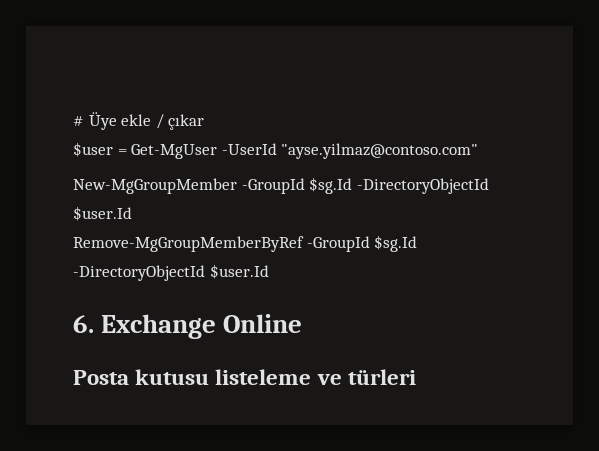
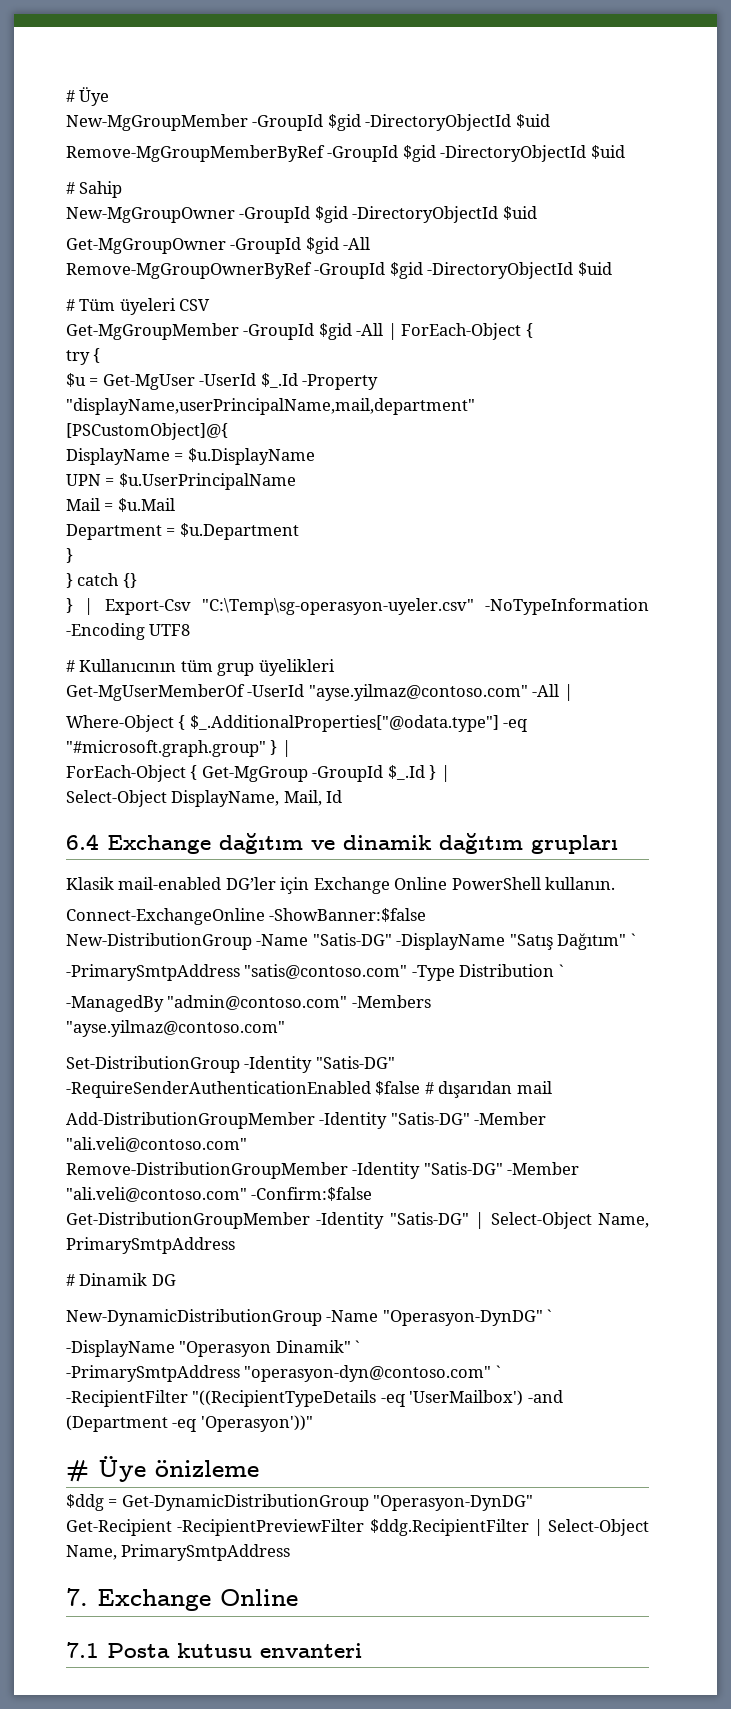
[73,112,205,130] [73,142,479,159] [73,177,489,194] [73,206,132,221] [73,235,418,252] [73,264,269,281] [73,315,94,333] # Üye ekle / çıkar // $user = Get-MgUser -UserId "ayse.yilmaz@contoso.com" // New-MgGroupMember -GroupId $sg.Id -DirectoryObjectId $user.Id // Remove-MgGroupMemberByRef -GroupId $sg.Id -DirectoryObjectId $user.Id // 6. -> [66,87,110,106] [66,114,550,131] [66,145,625,162] [66,181,123,198] [66,206,537,223] [66,237,371,254] [66,262,612,279] [66,298,211,315] [66,323,533,340] [66,348,101,365] [66,373,379,390] [66,398,475,415] [66,423,228,440] [66,448,315,465] [66,473,296,490] [66,498,175,512] [66,523,299,540] [66,548,73,563] [66,573,137,588] [66,598,649,615] [66,623,191,640] [66,659,335,676] [66,684,573,701] [66,715,528,732] [66,740,291,757] [66,765,450,782] [66,790,343,807] [66,833,618,854] [66,877,616,894] [66,908,427,925] [66,933,636,950] [66,964,564,981] [66,995,431,1012] [66,1020,285,1037] [66,1056,395,1073] [66,1081,552,1098] [66,1112,547,1129] [66,1137,247,1152] [66,1162,580,1179] [66,1187,373,1202] [66,1212,649,1229] [66,1237,235,1254] [66,1273,176,1286] [66,1309,553,1326] [66,1340,361,1357] [66,1365,501,1382] [66,1390,563,1407] [66,1415,313,1432] [66,1456,259,1482] [66,1494,534,1511] [66,1519,649,1536] [66,1544,291,1561] [66,1588,88,1606] # Üye // New-MgGroupMember -GroupId $gid -DirectoryObjectId $uid // Remove-MgGroupMemberByRef -GroupId $gid -DirectoryObjectId $uid // # Sahip // New-MgGroupOwner -GroupId $gid -DirectoryObjectId $uid // Get-MgGroupOwner -GroupId $gid -All // Remove-MgGroupOwnerByRef -GroupId $gid -DirectoryObjectId $uid // # Tüm üyeleri CSV // Get-MgGroupMember -GroupId $gid -All | ForEach-Object { // try { // $u = Get-MgUser -UserId $_.Id -Property "displayName,userPrincipalName,mail,department" // [PSCustomObject]@{ // DisplayName = $u.DisplayName // UPN = $u.UserPrincipalName // Mail = $u.Mail // Department = $u.Department // } // } catch {} // } | Export-Csv "C:\Temp\sg-operasyon-uyeler.csv" -NoTypeInformation -Encoding UTF8 // # Kullanıcının tüm grup üyelikleri // Get-MgUserMemberOf -UserId "ayse.yilmaz@contoso.com" -All | // Where-Object { $_.AdditionalProperties["@odata.type"] -eq "#microsoft.graph.group" } | // ForEach-Object { Get-MgGroup -GroupId $_.Id } | // Select-Object DisplayName, Mail, Id // 6.4 Exchange dağıtım ve dinamik dağıtım grupları // Klasik mail-enabled DG’ler için Exchange Online PowerShell kullanın. // Connect-ExchangeOnline -ShowBanner:$false // New-DistributionGroup -Name "Satis-DG" -DisplayName "Satış Dağıtım" ` // -PrimarySmtpAddress "satis@contoso.com" -Type Distribution ` // -ManagedBy "admin@contoso.com" -Members "ayse.yilmaz@contoso.com" // Set-DistributionGroup -Identity "Satis-DG" -RequireSenderAuthenticationEnabled $false # dışarıdan mail // Add-DistributionGroupMember -Identity "Satis-DG" -Member "ali.veli@contoso.com" // Remove-DistributionGroupMember -Identity "Satis-DG" -Member "ali.veli@contoso.com" -Confirm:$false // Get-DistributionGroupMember -Identity "Satis-DG" | Select-Object Name, PrimarySmtpAddress // # Dinamik DG // New-DynamicDistributionGroup -Name "Operasyon-DynDG" ` // -DisplayName "Operasyon Dinamik" ` // -PrimarySmtpAddress "operasyon-dyn@contoso.com" ` // -RecipientFilter "((RecipientTypeDetails -eq 'UserMailbox') -and (Department -eq 'Operasyon'))" // # Üye önizleme // $ddg = Get-DynamicDistributionGroup "Operasyon-DynDG" // Get-Recipient -RecipientPreviewFilter $ddg.RecipientFilter | Select-Object Name, PrimarySmtpAddress // 7.
(303, 323) none -> [66,1642,99,1658] 7.1
[215,369,416,385] listeleme ve türleri -> [260,1643,362,1658] envanteri

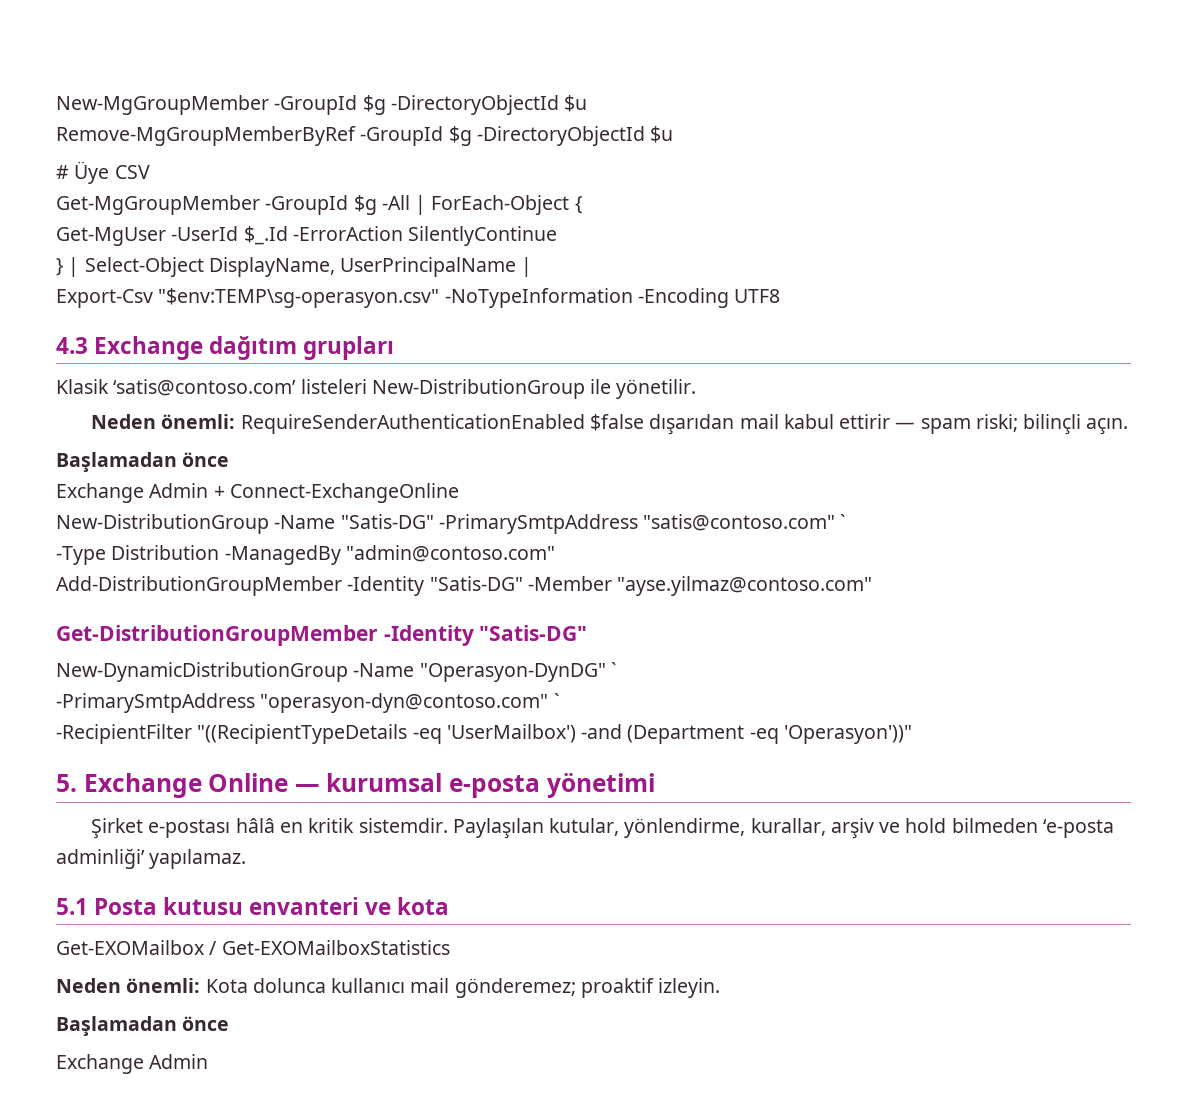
[66,87,110,106] [66,114,550,131] [66,145,625,162] [66,181,123,198] [66,206,537,223] [66,237,371,254] [66,262,612,279] [66,298,176,315] # Üye // New-MgGroupMember -GroupId $gid -DirectoryObjectId $uid // Remove-MgGroupMemberByRef -GroupId $gid -DirectoryObjectId $uid // # Sahip // New-MgGroupOwner -GroupId $gid -DirectoryObjectId $uid // Get-MgGroupOwner -GroupId $gid -All // Remove-MgGroupOwnerByRef -GroupId $gid -DirectoryObjectId $uid // # Tüm üyeleri -> [56,95,588,115] [56,126,674,146] [56,161,110,184] New-MgGroupMember -GroupId $g -DirectoryObjectId $u // Remove-MgGroupMemberByRef -GroupId $g -DirectoryObjectId $u // # Üye
[318,323,352,340] $gid -> [353,195,377,215] $g
[66,348,101,365] [66,373,379,390] [66,398,475,415] [66,423,228,440] [66,448,315,465] [66,473,296,490] [66,498,175,512] [66,523,299,540] [66,548,73,563] [66,573,137,588] [66,598,649,615] [66,623,191,640] [66,659,335,676] [66,684,573,701] [66,715,528,732] [66,740,291,757] [66,765,450,782] [66,790,343,807] [66,833,618,854] [66,877,616,894] try { // $u = Get-MgUser -UserId $_.Id -Property "displayName,userPrincipalName,mail,department" // [PSCustomObject]@{ // DisplayName = $u.DisplayName // UPN = $u.UserPrincipalName // Mail = $u.Mail // Department = $u.Department // } // } catch {} // } | Export-Csv "C:\Temp\sg-operasyon-uyeler.csv" -NoTypeInformation -Encoding UTF8 // # Kullanıcının tüm grup üyelikleri // Get-MgUserMemberOf -UserId "ayse.yilmaz@contoso.com" -All | // Where-Object { $_.AdditionalProperties["@odata.type"] -eq "#microsoft.graph.group" } | // ForEach-Object { Get-MgGroup -GroupId $_.Id } | // Select-Object DisplayName, Mail, Id // 6.4 Exchange dağıtım ve dinamik dağıtım grupları // Klasik mail-enabled DG’ler için Exchange Online PowerShell kullanın. // -> [56,226,558,246] [56,257,533,277] [56,288,781,308] [56,336,395,360] [56,379,697,399] [91,414,1129,435] [56,452,230,472] [56,483,225,503] Get-MgUser -UserId $_.Id -ErrorAction SilentlyContinue // } | Select-Object DisplayName, UserPrincipalName | // Export-Csv "$env:TEMP\sg-operasyon.csv" -NoTypeInformation -Encoding UTF8 // 4.3 Exchange dağıtım grupları // Klasik ‘satis@contoso.com’ listeleri New-DistributionGroup ile yönetilir. // Neden önemli: RequireSenderAuthenticationEnabled $false dışarıdan mail kabul ettirir — spam riski; bilinçli açın. // Başlamadan önce // Exchange Admin +
[269,908,427,922] -ShowBanner:$false -> (459, 493) none
[396,933,636,950] [66,964,408,981] -DisplayName "Satış Dağıtım" ` // -PrimarySmtpAddress "satis@contoso.com" -> [438,514,846,534] -PrimarySmtpAddress "satis@contoso.com" ` //
[558,964,564,977] ` // -> (220, 552) none
[351,995,431,1008] [66,1020,285,1037] [66,1056,395,1073] [66,1081,552,1098] [66,1112,547,1129] [66,1137,247,1152] [66,1162,580,1179] [66,1187,373,1202] [66,1212,649,1229] [66,1237,235,1254] [66,1273,176,1286] -Members "ayse.yilmaz@contoso.com" // Set-DistributionGroup -Identity "Satis-DG" -RequireSenderAuthenticationEnabled $false # dışarıdan mail // Add-DistributionGroupMember -Identity "Satis-DG" -Member "ali.veli@contoso.com" // Remove-DistributionGroupMember -Identity "Satis-DG" -Member "ali.veli@contoso.com" -Confirm:$false // Get-DistributionGroupMember -Identity "Satis-DG" | Select-Object Name, PrimarySmtpAddress // # Dinamik DG -> [56,576,873,596] [56,625,588,646] // Add-DistributionGroupMember -Identity "Satis-DG" -Member "ayse.yilmaz@contoso.com" // Get-DistributionGroupMember -Identity "Satis-DG"
[66,1340,361,1357] // -DisplayName "Operasyon Dinamik" ` -> (616, 669) none
[66,1456,259,1482] [66,1494,534,1511] [66,1519,649,1536] [66,1544,291,1561] [66,1588,298,1611] [66,1642,362,1658] # Üye önizleme // $ddg = Get-DynamicDistributionGroup "Operasyon-DynDG" // Get-Recipient -RecipientPreviewFilter $ddg.RecipientFilter | Select-Object Name, PrimarySmtpAddress // 7. Exchange Online // 7.1 Posta kutusu envanteri -> [56,772,655,798] [91,818,1114,839] [56,848,247,869] [56,897,450,915] [56,940,450,955] [56,978,721,998] [56,1016,230,1036] [56,1054,209,1074] 5. Exchange Online — kurumsal e-posta yönetimi // Şirket e-postası hâlâ en kritik sistemdir. Paylaşılan kutular, yönlendirme, kurallar, arşiv ve hold bilmeden ‘e-posta adminliği’ yapılamaz. // 5.1 Posta kutusu envanteri ve kota // Get-EXOMailbox / Get-EXOMailboxStatistics // Neden önemli: Kota dolunca kullanıcı mail gönderemez; proaktif izleyin. // Başlamadan önce // Exchange Admin

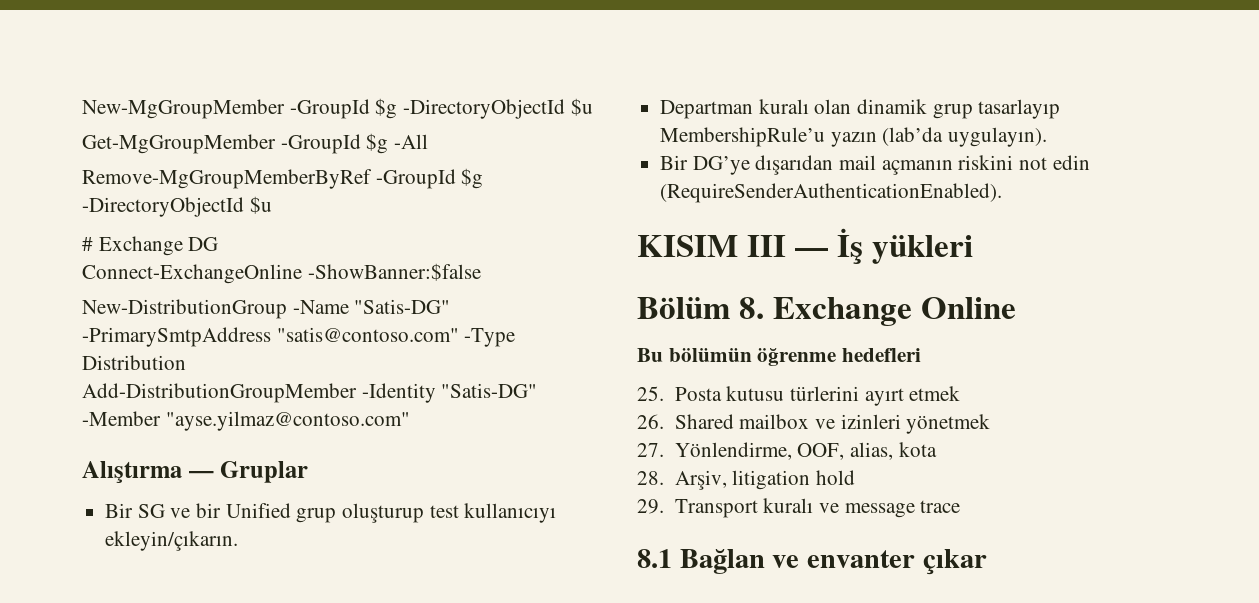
(588, 103) none -> [82,133,429,154] // Get-MgGroupMember -GroupId $g -All
[74,161,150,184] [56,195,582,215] [56,226,558,246] [56,257,533,277] [56,288,781,308] [56,336,395,360] [56,379,697,399] [91,414,1129,435] [56,452,230,472] [56,483,225,503] Üye CSV // Get-MgGroupMember -GroupId $g -All | ForEach-Object { // Get-MgUser -UserId $_.Id -ErrorAction SilentlyContinue // } | Select-Object DisplayName, UserPrincipalName | // Export-Csv "$env:TEMP\sg-operasyon.csv" -NoTypeInformation -Encoding UTF8 // 4.3 Exchange dağıtım grupları // Klasik ‘satis@contoso.com’ listeleri New-DistributionGroup ile yönetilir. // Neden önemli: RequireSenderAuthenticationEnabled $false dışarıdan mail kabul ettirir — spam riski; bilinçli açın. // Başlamadan önce // Exchange Admin + -> [98,236,219,256] Exchange DG //
(459, 493) none -> [307,263,481,281] -ShowBanner:$false
[840,514,846,529] ` // -> (459, 334) none
[224,545,555,565] -ManagedBy "admin@contoso.com" -> (186, 362) none
[56,625,588,646] [56,662,616,682] [56,693,559,713] [56,724,912,744] [56,772,655,798] [91,818,1114,839] [56,848,247,869] [56,897,450,915] [56,940,450,955] [56,978,721,998] [56,1016,230,1036] [56,1054,209,1074] Get-DistributionGroupMember -Identity "Satis-DG" // New-DynamicDistributionGroup -Name "Operasyon-DynDG" ` // -PrimarySmtpAddress "operasyon-dyn@contoso.com" ` // -RecipientFilter "((RecipientTypeDetails -eq 'UserMailbox') -and (Department -eq 'Operasyon'))" // 5. Exchange Online — kurumsal e-posta yönetimi // Şirket e-postası hâlâ en kritik sistemdir. Paylaşılan kutular, yönlendirme, kurallar, arşiv ve hold bilmeden ‘e-posta adminliği’ yapılamaz. // 5.1 Posta kutusu envanteri ve kota // Get-EXOMailbox / Get-EXOMailboxStatistics // Neden önemli: Kota dolunca kullanıcı mail gönderemez; proaktif izleyin. // Başlamadan önce // Exchange Admin -> [82,461,309,483] [105,503,557,523] [105,531,239,551] [660,99,1061,119] [660,127,1048,147] [660,155,1090,175] [660,183,1003,203] [637,228,973,264] [637,297,1016,326] [637,348,922,366] [637,386,961,406] [637,414,991,434] [637,442,937,460] [637,470,855,490] [637,498,961,518] [637,549,987,575] Alıştırma — Gruplar // Bir SG ve bir Unified grup oluşturup test kullanıcıyı ekleyin/çıkarın. // Departman kuralı olan dinamik grup tasarlayıp MembershipRule’u yazın (lab’da uygulayın). // Bir DG’ye dışarıdan mail açmanın riskini not edin (RequireSenderAuthenticationEnabled). // KISIM III — İş yükleri // Bölüm 8. Exchange Online // Bu bölümün öğrenme hedefleri // 25. Posta kutusu türlerini ayırt etmek // 26. Shared mailbox ve izinleri yönetmek // 27. Yönlendirme, OOF, alias, kota // 28. Arşiv, litigation hold // 29. Transport kuralı ve message trace // 8.1 Bağlan ve envanter çıkar

